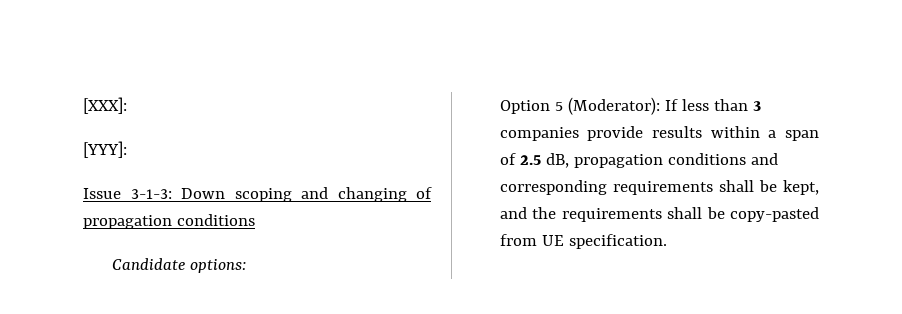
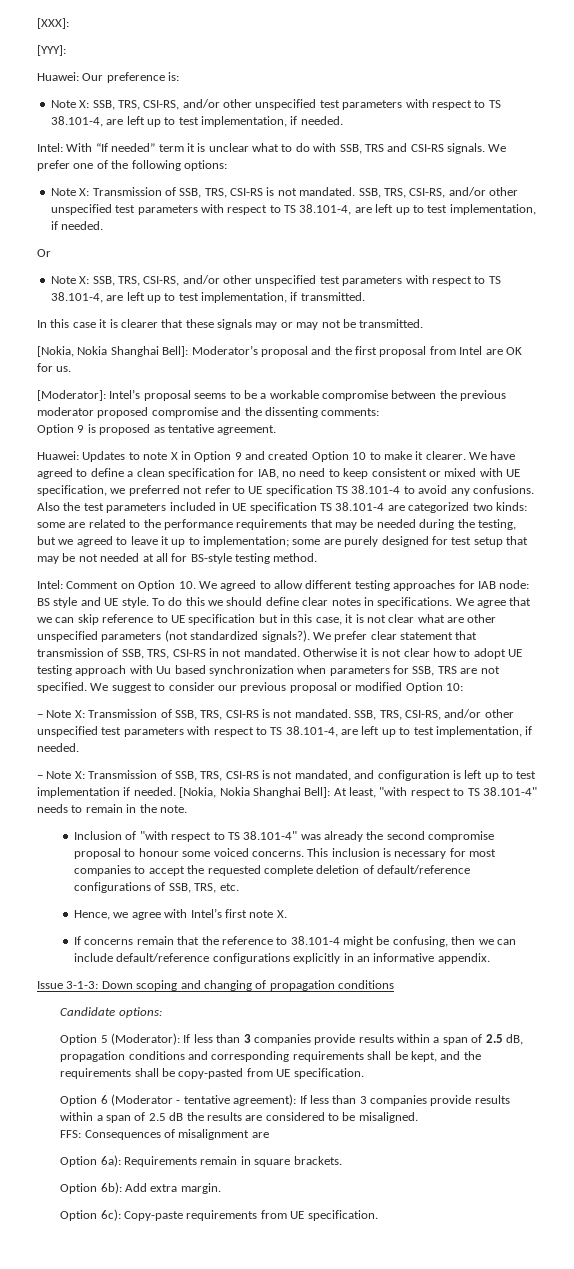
(127, 149) none -> [37,72,180,83] [50,99,501,110] [50,116,343,127] [37,143,507,154] [37,160,227,171] [50,187,518,198] [50,204,536,215] [50,221,104,230] [37,249,51,257] [50,275,501,286] [50,292,365,303] [37,319,424,330] [37,345,522,357] [37,363,72,372] [37,389,507,401] [37,407,380,418] [37,424,277,435] [37,451,516,462] [37,468,520,479] [37,485,534,496] [37,502,527,513] [37,519,516,530] [37,536,528,547] [37,553,318,564] [37,580,530,591] [37,597,532,608] [37,614,497,625] [37,630,478,642] [37,648,522,659] [37,665,500,676] [37,682,464,693] [37,709,514,720] [37,726,533,737] [37,743,79,752] [37,770,537,781] [37,787,537,798] [37,804,187,813] [74,831,495,842] [74,848,497,859] [74,865,471,876] [74,882,239,893] [74,908,287,920] [74,936,516,947] [74,953,490,964] // Huawei: Our preference is: // Note X: SSB, TRS, CSI-RS, and/or other unspecified test parameters with respect to TS 38.101-4, are left up to test implementation, if needed. // Intel: With “If needed” term it is unclear what to do with SSB, TRS and CSI-RS signals. We prefer one of the following options: // Note X: Transmission of SSB, TRS, CSI-RS is not mandated. SSB, TRS, CSI-RS, and/or other unspecified test parameters with respect to TS 38.101-4, are left up to test implementation, if needed. // Or // Note X: SSB, TRS, CSI-RS, and/or other unspecified test parameters with respect to TS 38.101-4, are left up to test implementation, if transmitted. // In this case it is clearer that these signals may or may not be transmitted. // [Nokia, Nokia Shanghai Bell]: Moderator’s proposal and the first proposal from Intel are OK for us. // [Moderator]: Intel’s proposal seems to be a workable compromise between the previous moderator proposed compromise and the dissenting comments: // Option 9 is proposed as tentative agreement. // Huawei: Updates to note X in Option 9 and created Option 10 to make it clearer. We have agreed to define a clean specification for IAB, no need to keep consistent or mixed with UE specification, we preferred not refer to UE specification TS 38.101-4 to avoid any confusions. Also the test parameters included in UE specification TS 38.101-4 are categorized two kinds: some are related to the performance requirements that may be needed during the testing, but we agreed to leave it up to implementation; some are purely designed for test setup that may be not needed at all for BS-style testing method. // Intel: Comment on Option 10. We agreed to allow different testing approaches for IAB node: BS style and UE style. To do this we should define clear notes in specifications. We agree that we can skip reference to UE specification but in this case, it is not clear what are other unspecified parameters (not standardized signals?). We prefer clear statement that transmission of SSB, TRS, CSI-RS in not mandated. Otherwise it is not clear how to adopt UE testing approach with Uu based synchronization when parameters for SSB, TRS are not specified. We suggest to consider our previous proposal or modified Option 10: // − Note X: Transmission of SSB, TRS, CSI-RS is not mandated. SSB, TRS, CSI-RS, and/or other unspecified test parameters with respect to TS 38.101-4, are left up to test implementation, if needed. // − Note X: Transmission of SSB, TRS, CSI-RS is not mandated, and configuration is left up to test implementation if needed. [Nokia, Nokia Shanghai Bell]: At least, "with respect to TS 38.101-4" needs to remain in the note. // Inclusion of "with respect to TS 38.101-4" was already the second compromise proposal to honour some voiced concerns. This inclusion is necessary for most companies to accept the requested complete deletion of default/reference configurations of SSB, TRS, etc. // Hence, we agree with Intel’s first note X. // If concerns remain that the reference to 38.101-4 might be confusing, then we can include default/reference configurations explicitly in an informative appendix.
(667, 241) none -> [60,1094,510,1106] [60,1112,418,1123] [60,1129,269,1140] [60,1155,342,1167] [60,1182,221,1194] [60,1209,378,1221] // Option 6 (Moderator - tentative agreement): If less than 3 companies provide results within a span of 2.5 dB the results are considered to be misaligned. // FFS: Consequences of misalignment are // Option 6a): Requirements remain in square brackets. // Option 6b): Add extra margin. // Option 6c): Copy-paste requirements from UE specification.

